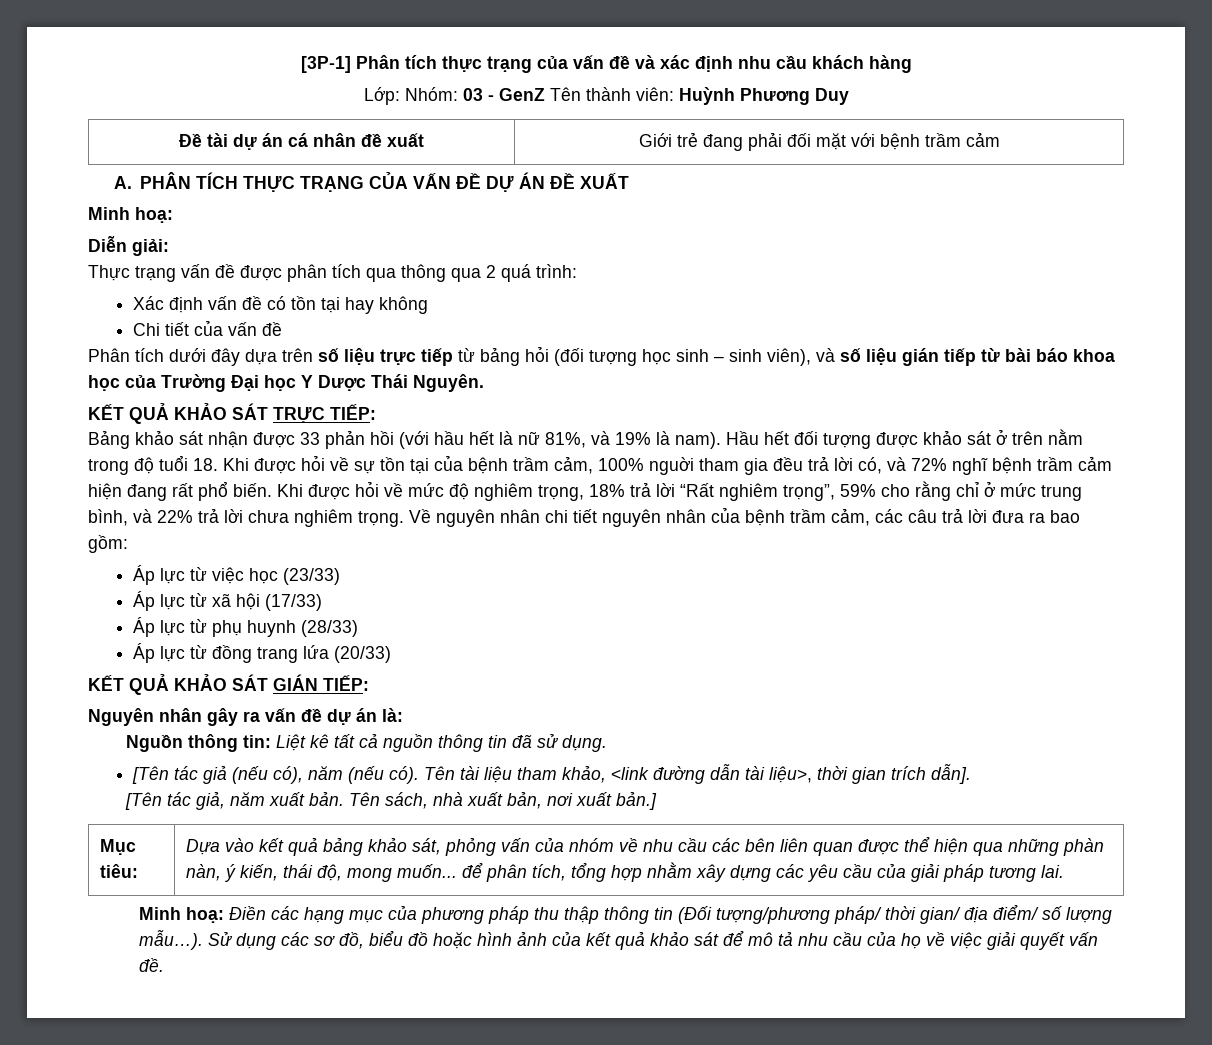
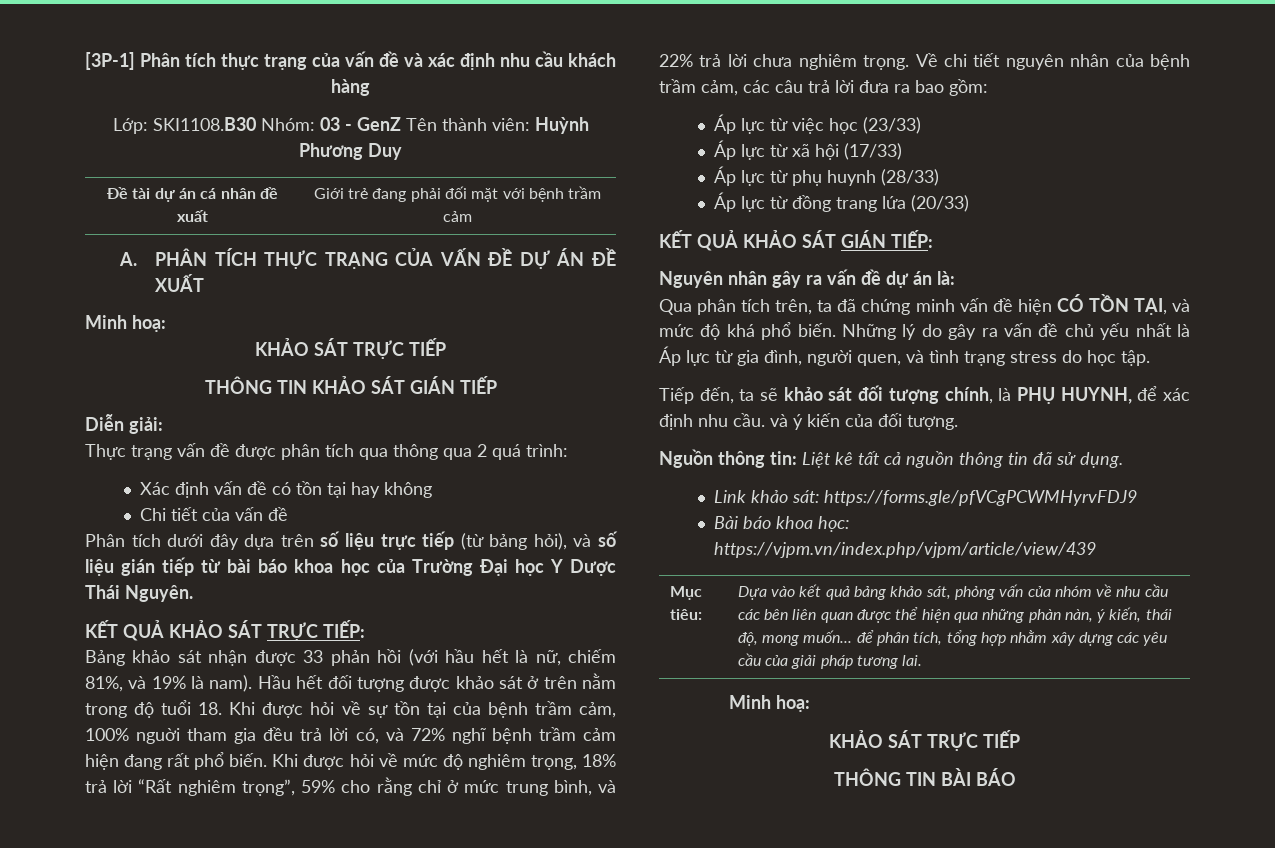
(400, 96) none -> [152,117,256,131] SKI1108.B30
(173, 215) none -> [255,338,446,359] [204,376,497,394] // KHẢO SÁT TRỰC TIẾP // THÔNG TIN KHẢO SÁT GIÁN TIẾP
[458,346,811,366] từ bảng hỏi (đối tượng học sinh – sinh viên), -> [460,533,567,550] (từ bảng hỏi),
[518,431,540,445] nữ -> [535,649,616,666] nữ, chiếm
[436,509,540,527] nguyên nhân -> (938, 60) none
(403, 715) none -> [659,294,1190,315] [659,322,1190,340] [659,346,1150,366] [659,385,1190,404] [659,413,958,430] // Qua phân tích trên, ta đã chứng minh vấn đề hiện CÓ TỒN TẠI, và mức độ khá phổ biến. Những lý do gây ra vấn đề chủ yếu nhất là Áp lực từ gia đình, người quen, và tình trạng stress do học tập. // Tiếp đến, ta sẽ khảo sát đối tượng chính, là PHỤ HUYNH, để xác định nhu cầu. và ý kiến của đối tượng.
[131,764,971,784] [124,792,657,810] [Tên tác giả (nếu có), năm (nếu có). Tên tài liệu tham khảo, <link đường dẫn tài liệu>, thời gian trích dẫn]. // [Tên tác giả, năm xuất bản. Tên sách, nhà xuất bản, nơi xuất bản.] -> [713,490,1137,506] [713,516,849,532] [713,542,1096,558] Link khảo sát: https://forms.gle/pfVCgPCWMHyrvFDJ9 // Bài báo khoa học: https://vjpm.vn/index.php/vjpm/article/view/439
[229,905,1113,924] [139,930,1099,950] [139,958,165,972] Điền các hạng mục của phương pháp thu thập thông tin (Đối tượng/phương pháp/ thời gian/ địa điểm/ số lượng mẫu…). Sử dụng các sơ đồ, biểu đồ hoặc hình ảnh của kết quả khảo sát để mô tả nhu cầu của họ về việc giải quyết vấn đề. -> [829,730,1020,751] [833,768,1016,786] // KHẢO SÁT TRỰC TIẾP // THÔNG TIN BÀI BÁO

